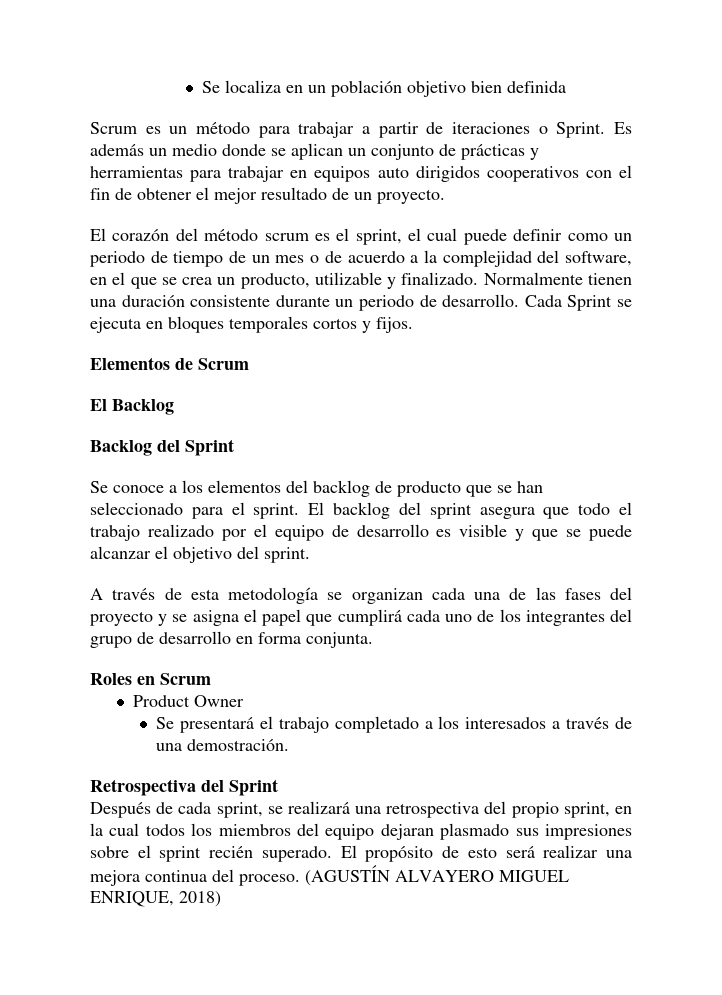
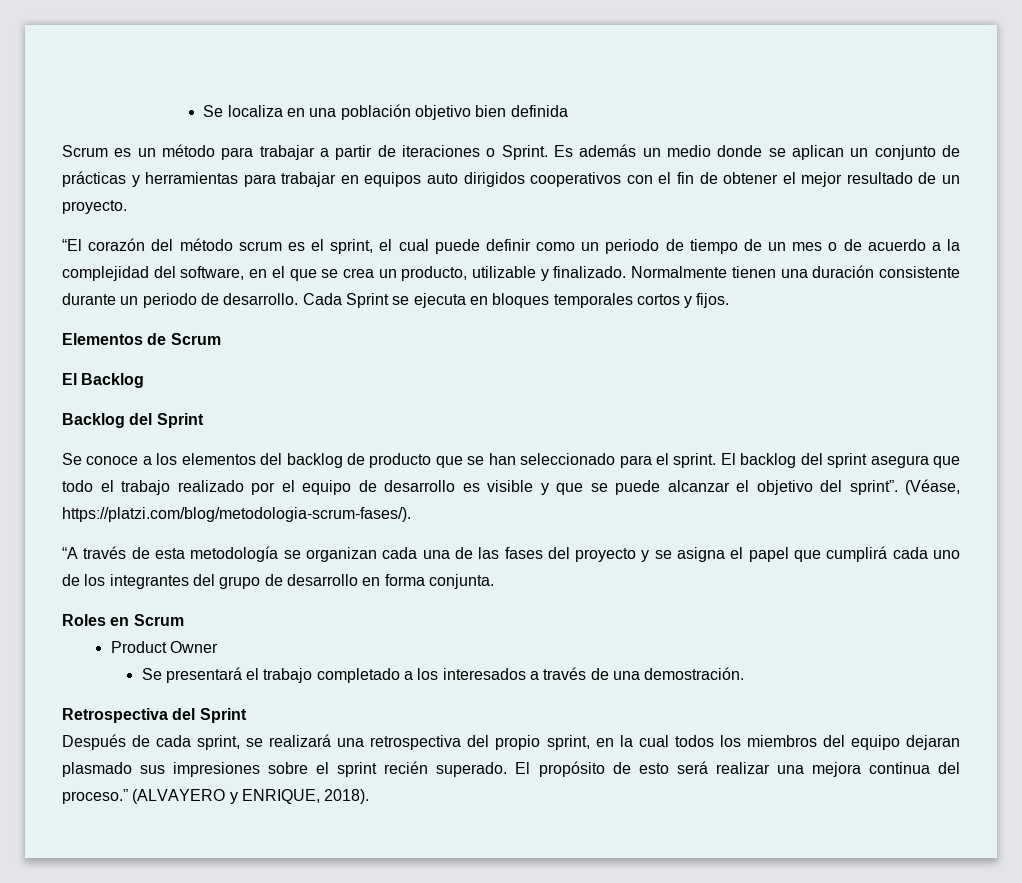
[308,85,327,93] un -> [309,108,337,117] una
[90,228,106,241] El -> [62,239,82,251] “El
[264,547,310,563] [90,588,103,600] sprint. // A -> [849,479,960,495] [62,507,411,522] [62,547,78,559] sprint”. (Véase, https://platzi.com/blog/metodologia-scrum-fases/). // “A
[239,865,569,886] [90,891,221,907] proceso. (AGUSTÍN ALVAYERO MIGUEL ENRIQUE, 2018) -> [62,789,370,804] proceso.” (ALVAYERO y ENRIQUE, 2018).

